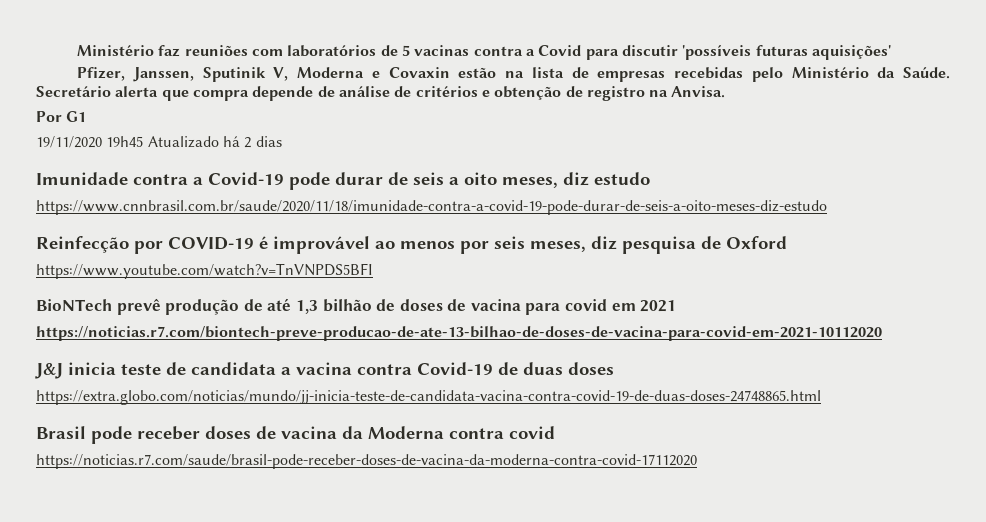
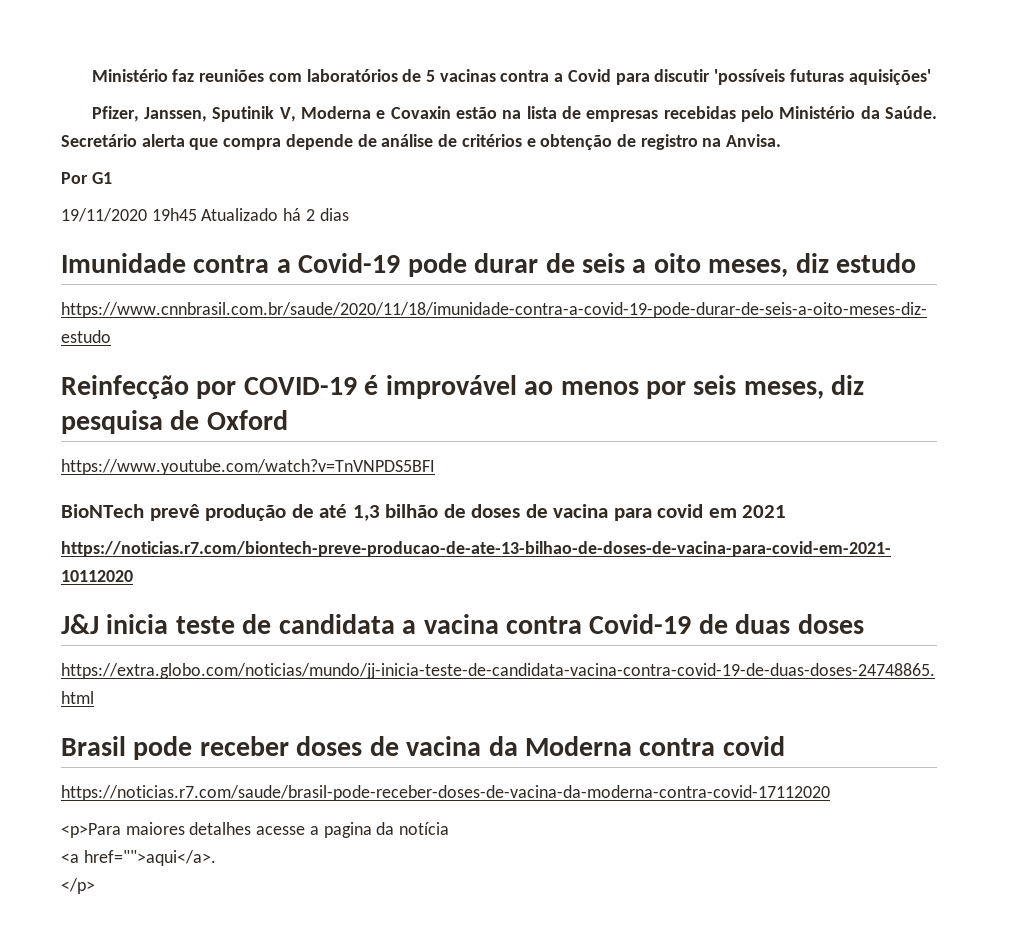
(697, 461) none -> [61,822,450,838] [61,850,216,866] [61,878,95,894] // <p>Para maiores detalhes acesse a pagina da notícia // <a href="">aqui</a>. // </p>

